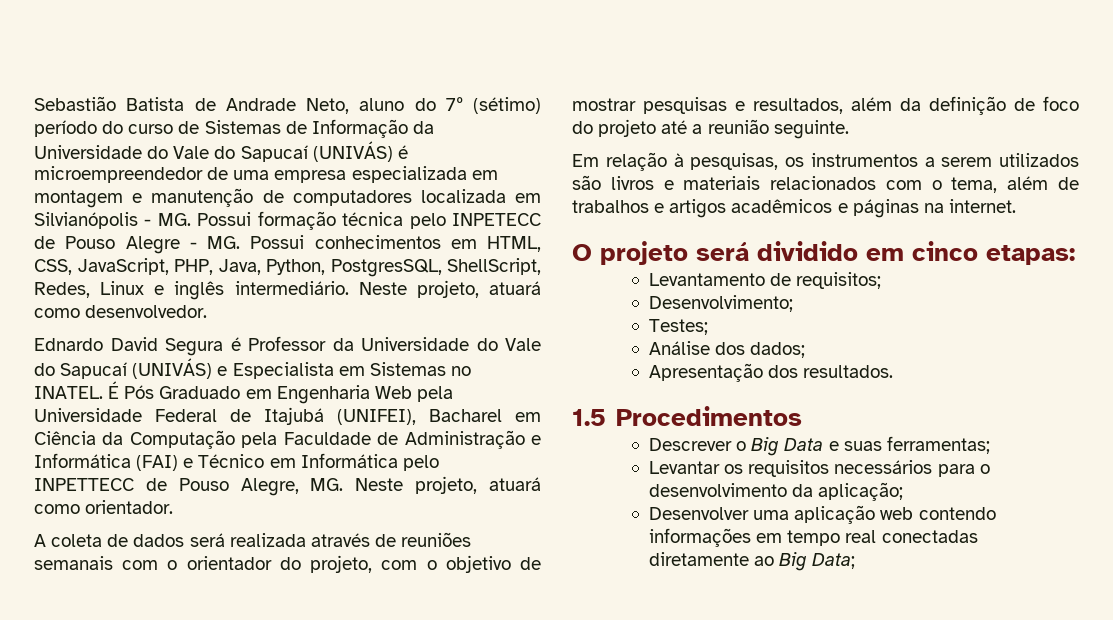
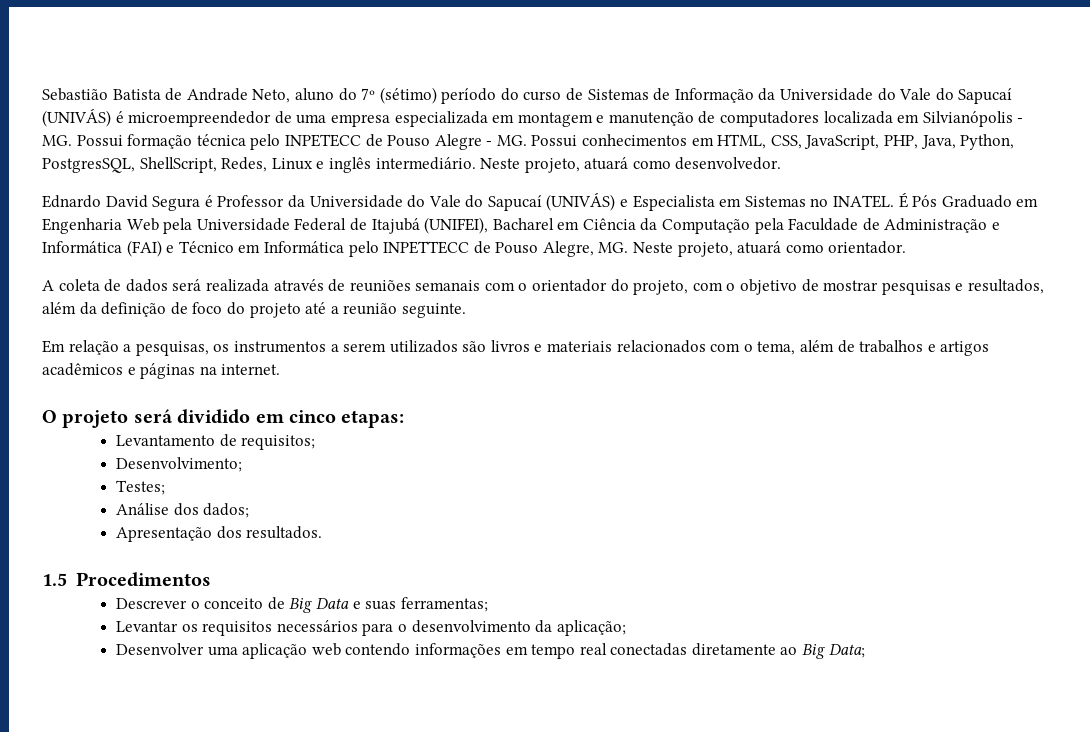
[673,153,684,167] à -> [123,344,132,352] a
(747, 446) none -> [204,597,285,610] conceito de

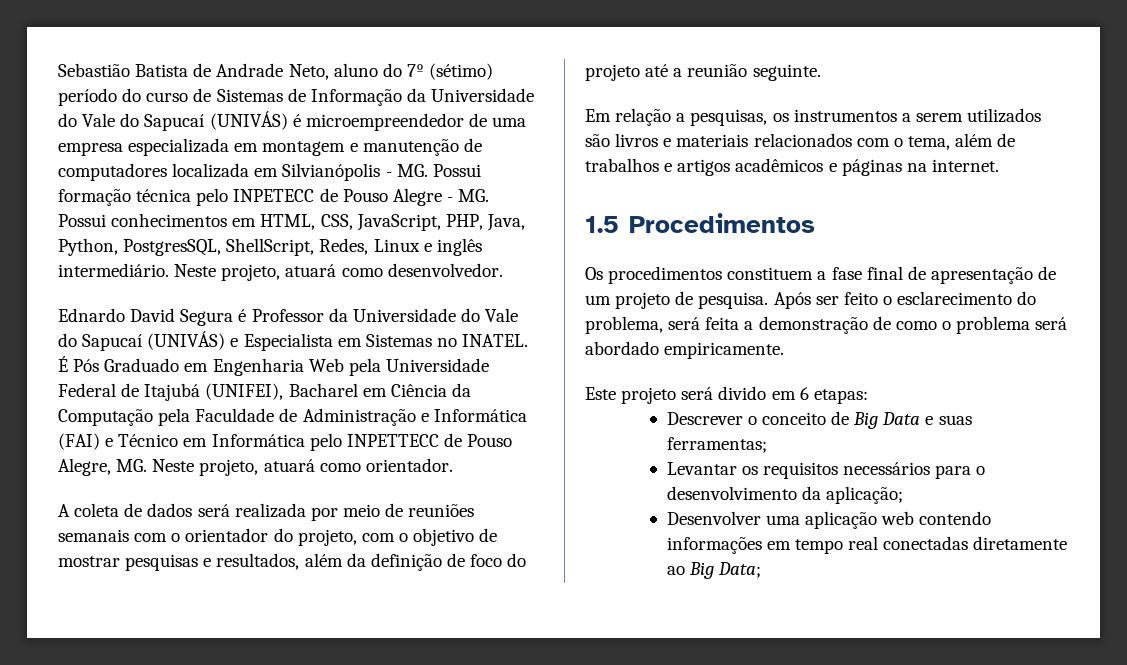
[273,279,324,291] através -> [310,504,380,521] por meio
[42,409,405,428] [115,434,316,450] [115,457,242,472] [115,480,165,495] [115,503,250,518] [115,526,323,542] [42,572,211,587] O projeto será dividido em cinco etapas: // Levantamento de requisitos; // Desenvolvimento; // Testes; // Análise dos dados; // Apresentação dos resultados. // 1.5 Procedimentos -> [585,213,815,233] [585,266,1057,284] [585,291,1037,309] [585,316,1068,334] [585,341,785,359] [585,386,868,404] 1.5 Procedimentos // Os procedimentos constituem a fase final de apresentação de um projeto de pesquisa. Após ser feito o esclarecimento do problema, será feita a demonstração de como o problema será abordado empiricamente. // Este projeto será divido em 6 etapas:

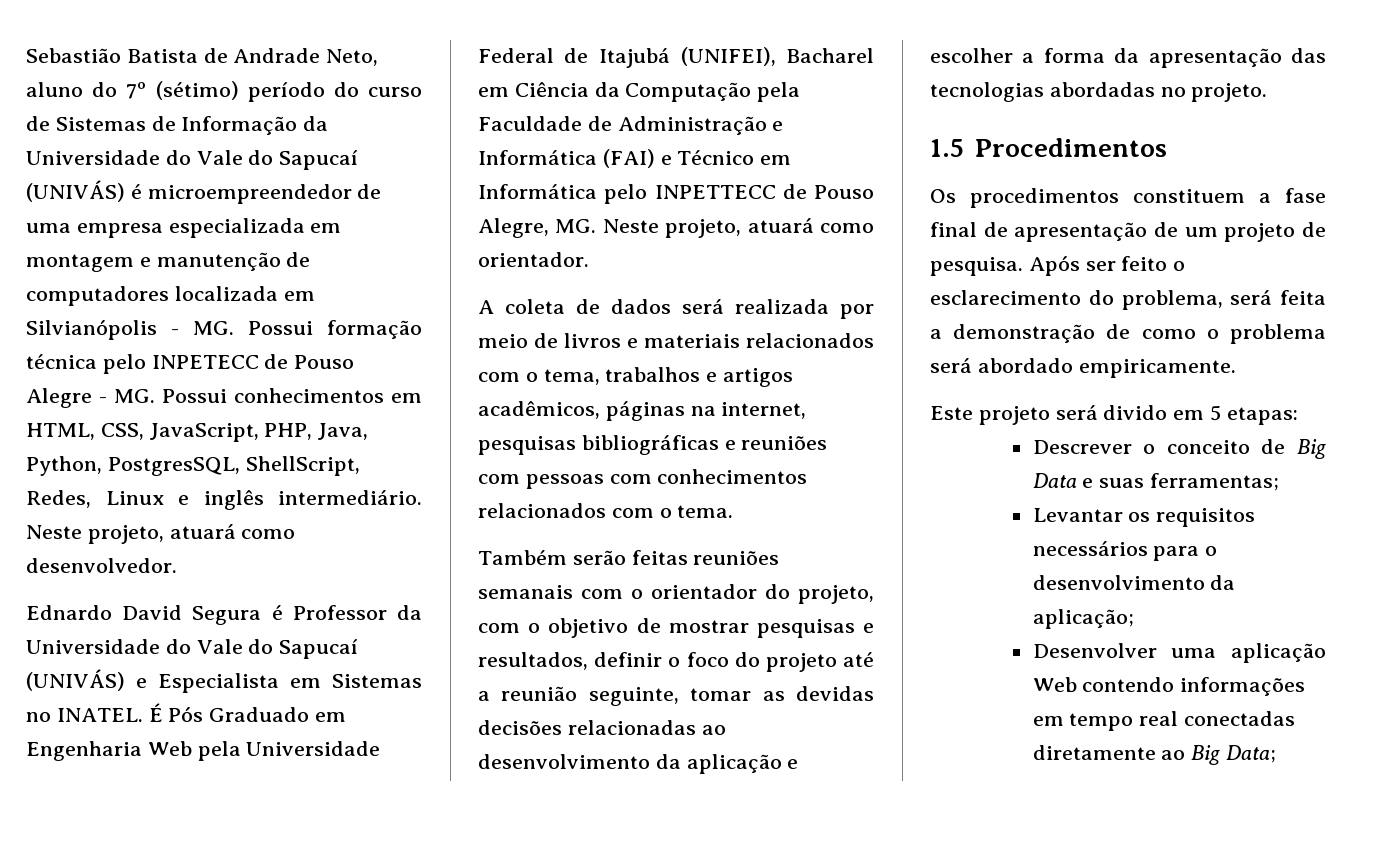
(404, 510) none -> [564,333,874,348] [478,367,794,387] [478,401,807,421] [478,435,828,455] [478,469,808,489] [478,503,734,518] [478,550,688,565] livros e materiais relacionados com o tema, trabalhos e artigos acadêmicos, páginas na internet, pesquisas bibliográficas e reuniões com pessoas com conhecimentos relacionados com o tema. // Também serão feitas
[304,553,465,571] além da definição de -> [594,652,681,667] definir o
[752,64,821,81] [585,108,1042,126] [585,133,1016,150] [585,158,999,176] seguinte. // Em relação a pesquisas, os instrumentos a serem utilizados são livros e materiais relacionados com o tema, além de trabalhos e artigos acadêmicos e páginas na internet. -> [588,686,874,706] [478,720,726,735] [478,754,799,774] [930,48,1326,68] [930,82,1268,102] seguinte, tomar as devidas decisões relacionadas ao desenvolvimento da aplicação e escolher a forma da apresentação das tecnologias abordadas no projeto.
[799,387,809,400] 6 -> [1210,405,1222,421] 5
[881,511,915,525] web -> [1032,677,1077,692] Web

